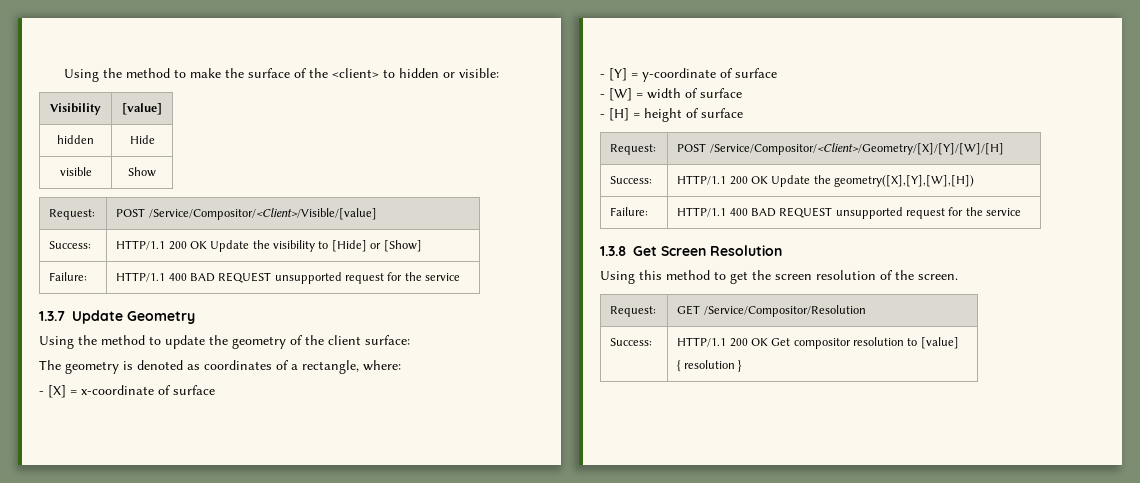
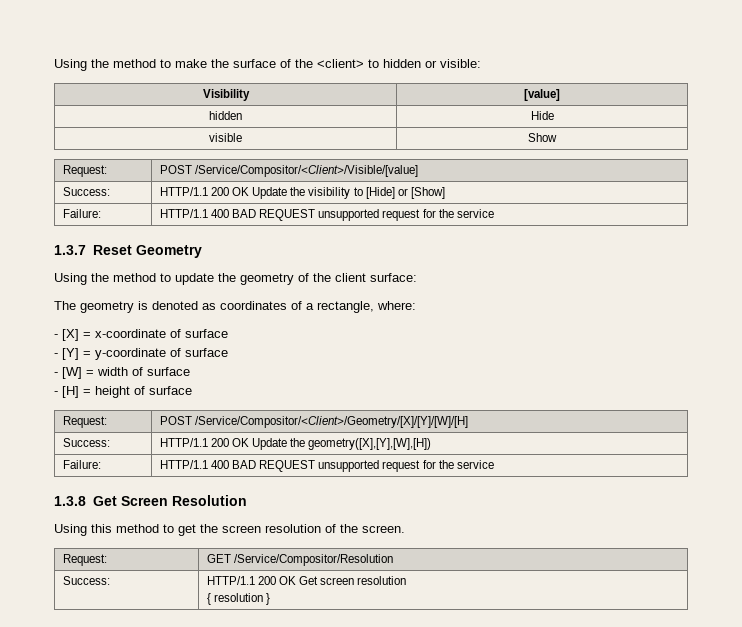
[72,310,123,324] Update -> [92,245,132,255] Reset
[793,337,959,349] compositor resolution to [value] -> [320,576,407,585] screen resolution

